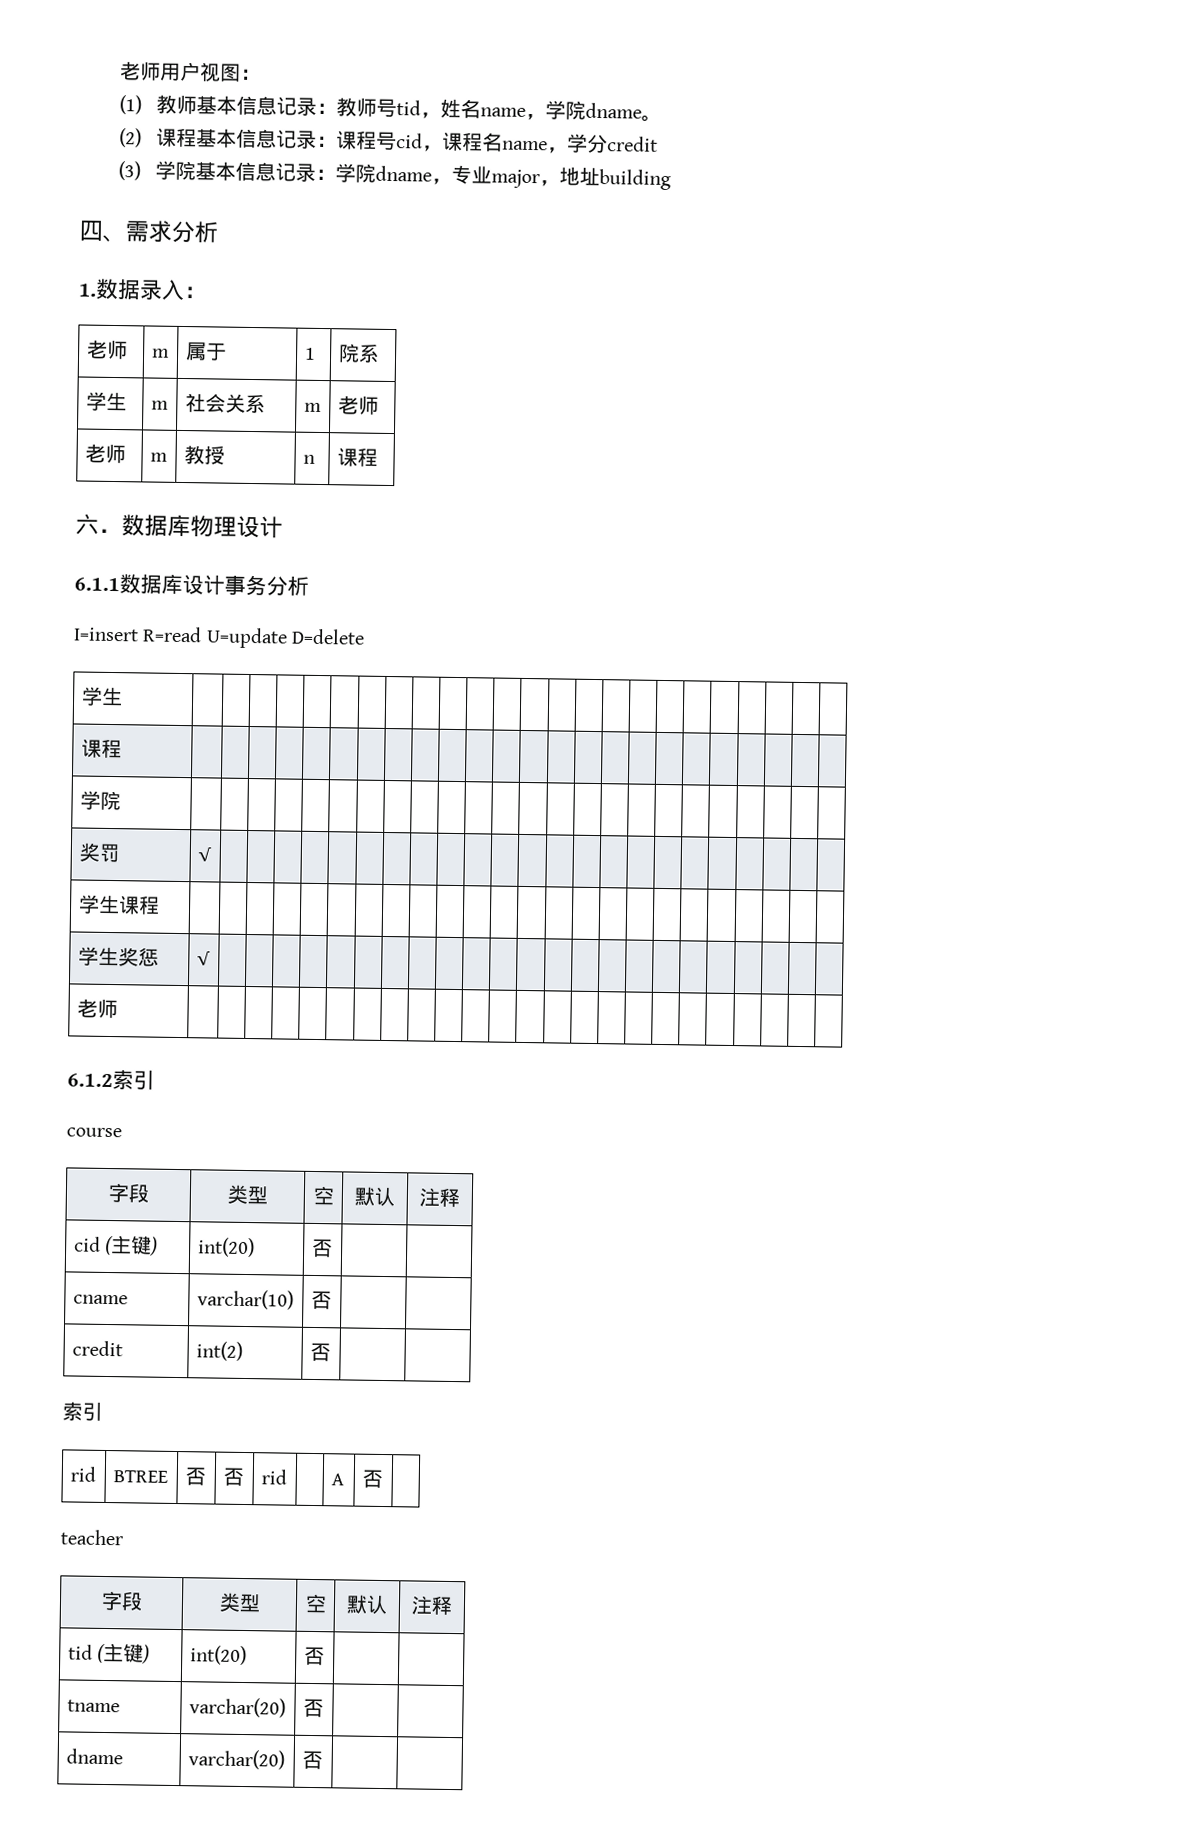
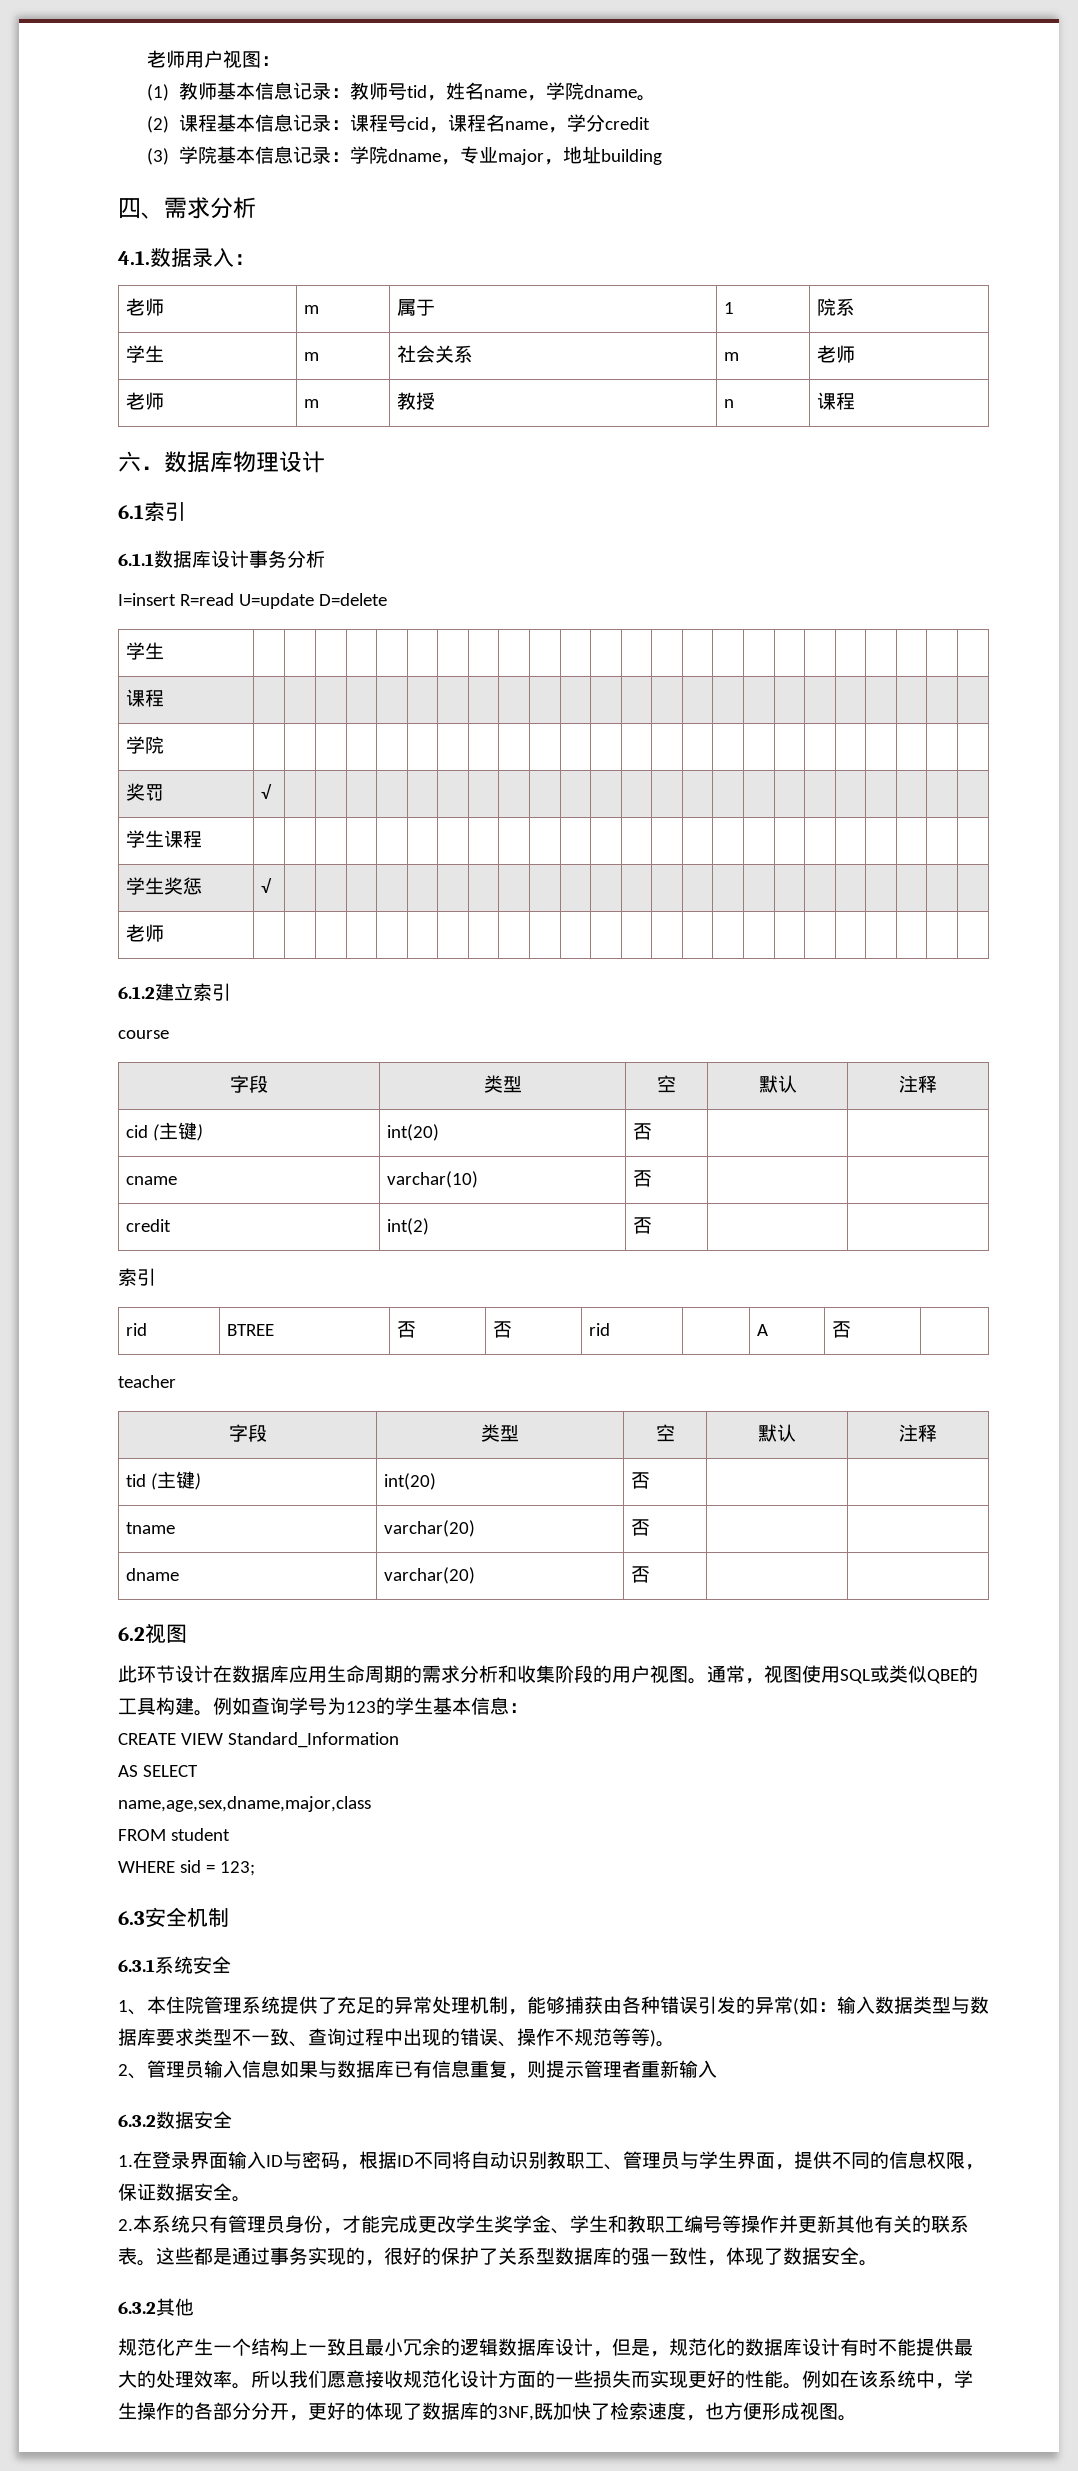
[78,283,97,297] 1. -> [118,251,150,265] 4.1.
(283, 527) none -> [118,501,186,522] // 6.1索引
(113, 1080) none -> [155,983,193,1001] 建立
(323, 1760) none -> [118,1623,187,1644] [118,1665,978,1684] [118,1697,528,1716] [118,1732,399,1748] [118,1765,198,1777] [118,1796,371,1812] [118,1828,230,1841] [118,1860,255,1876] [118,1907,229,1927] [118,1956,231,1974] [118,1996,989,2015] [118,2028,675,2047] [118,2060,717,2079] [118,2111,232,2129] [118,2151,984,2170] [118,2183,251,2202] [118,2215,969,2234] [118,2247,878,2266] [118,2298,194,2316] [118,2338,973,2357] [118,2370,973,2389] [118,2402,857,2421] // 6.2视图 // 此环节设计在数据库应用生命周期的需求分析和收集阶段的用户视图。通常，视图使用SQL或类似QBE的工具构建。例如查询学号为123的学生基本信息： // CREATE VIEW Standard_Information // AS SELECT // name,age,sex,dname,major,class // FROM student // WHERE sid = 123; // 6.3安全机制 // 6.3.1系统安全 // 1、本住院管理系统提供了充足的异常处理机制，能够捕获由各种错误引发的异常(如：输入数据类型与数据库要求类型不一致、查询过程中出现的错误、操作不规范等等)。 // 2、管理员输入信息如果与数据库已有信息重复，则提示管理者重新输入 // 6.3.2数据安全 // 1.在登录界面输入ID与密码，根据ID不同将自动识别教职工、管理员与学生界面，提供不同的信息权限，保证数据安全。 // 2.本系统只有管理员身份，才能完成更改学生奖学金、学生和教职工编号等操作并更新其他有关的联系表。这些都是通过事务实现的，很好的保护了关系型数据库的强一致性，体现了数据安全。 // 6.3.2其他 // 规范化产生一个结构上一致且最小冗余的逻辑数据库设计，但是，规范化的数据库设计有时不能提供最大的处理效率。所以我们愿意接收规范化设计方面的一些损失而实现更好的性能。例如在该系统中，学生操作的各部分分开，更好的体现了数据库的3NF,既加快了检索速度，也方便形成视图。

